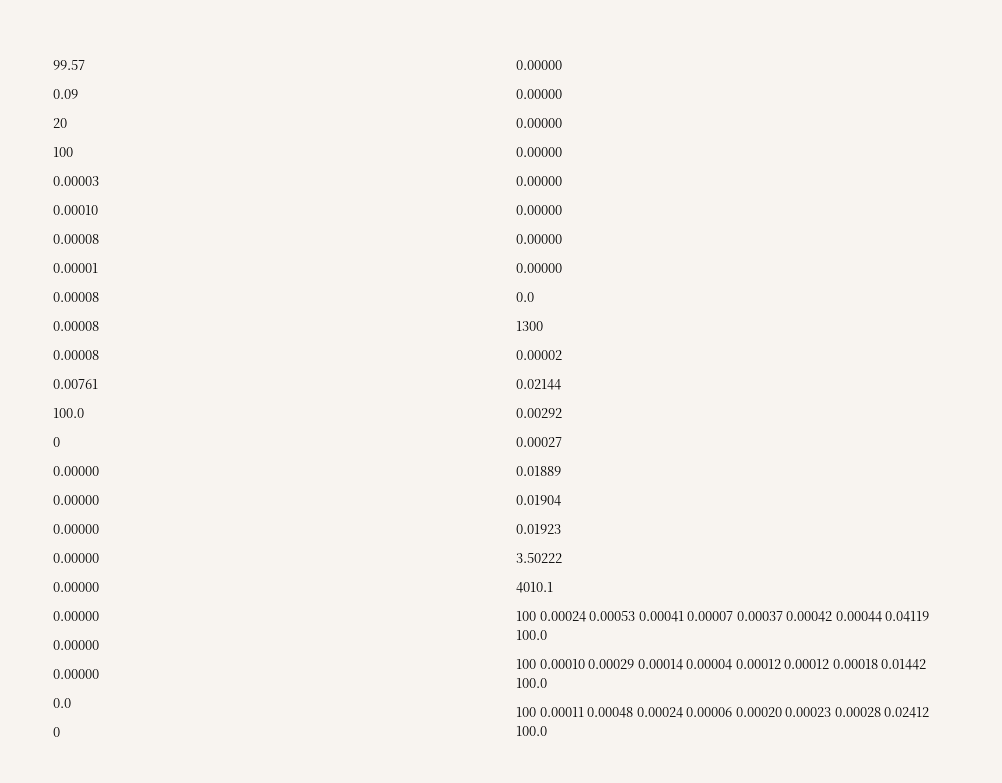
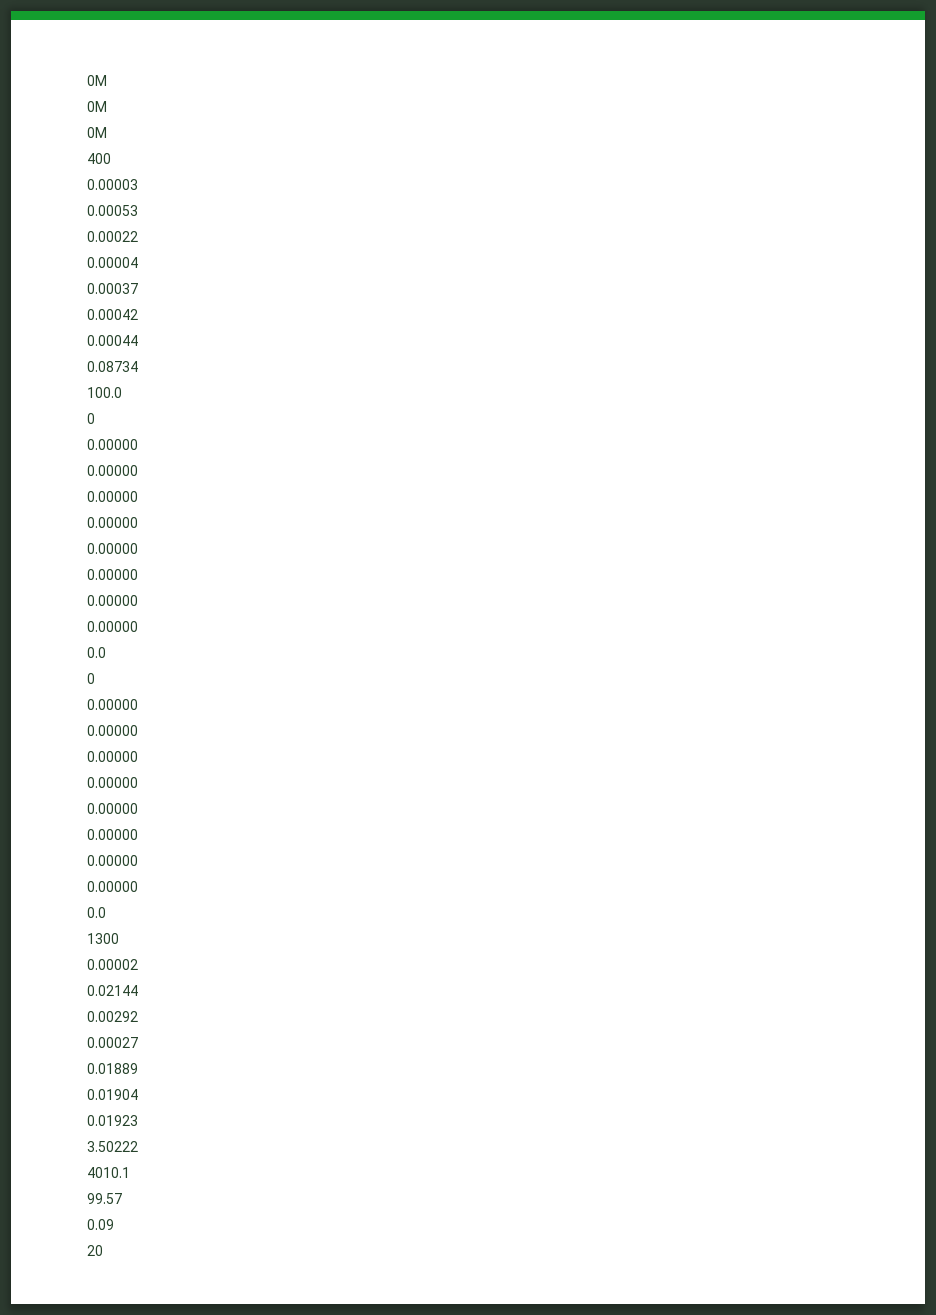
[53,60,85,70] [53,89,78,99] [53,118,67,128] [53,147,73,157] [53,176,99,186] [53,205,98,215] [53,234,99,244] [53,263,98,273] [53,292,99,302] [53,321,99,331] [53,350,99,360] [53,379,98,389] 99.57 // 0.09 // 20 // 100 // 0.00003 // 0.00010 // 0.00008 // 0.00001 // 0.00008 // 0.00008 // 0.00008 // 0.00761 -> [87,75,107,86] [87,101,107,112] [87,127,107,138] [87,153,111,164] [87,179,138,190] [87,205,138,216] [87,231,138,242] [87,257,138,268] [87,283,138,294] [87,309,138,320] [87,335,138,346] [87,361,138,372] 0M // 0M // 0M // 400 // 0.00003 // 0.00053 // 0.00022 // 0.00004 // 0.00037 // 0.00042 // 0.00044 // 0.08734
[516,611,930,622] [516,630,547,640] [516,659,927,670] [516,678,547,688] [516,707,930,718] [516,726,547,736] 100 0.00024 0.00053 0.00041 0.00007 0.00037 0.00042 0.00044 0.04119 100.0 // 100 0.00010 0.00029 0.00014 0.00004 0.00012 0.00012 0.00018 0.01442 100.0 // 100 0.00011 0.00048 0.00024 0.00006 0.00020 0.00023 0.00028 0.02412 100.0 -> [87,1193,122,1204] [87,1219,114,1230] [87,1245,103,1256] 99.57 // 0.09 // 20

